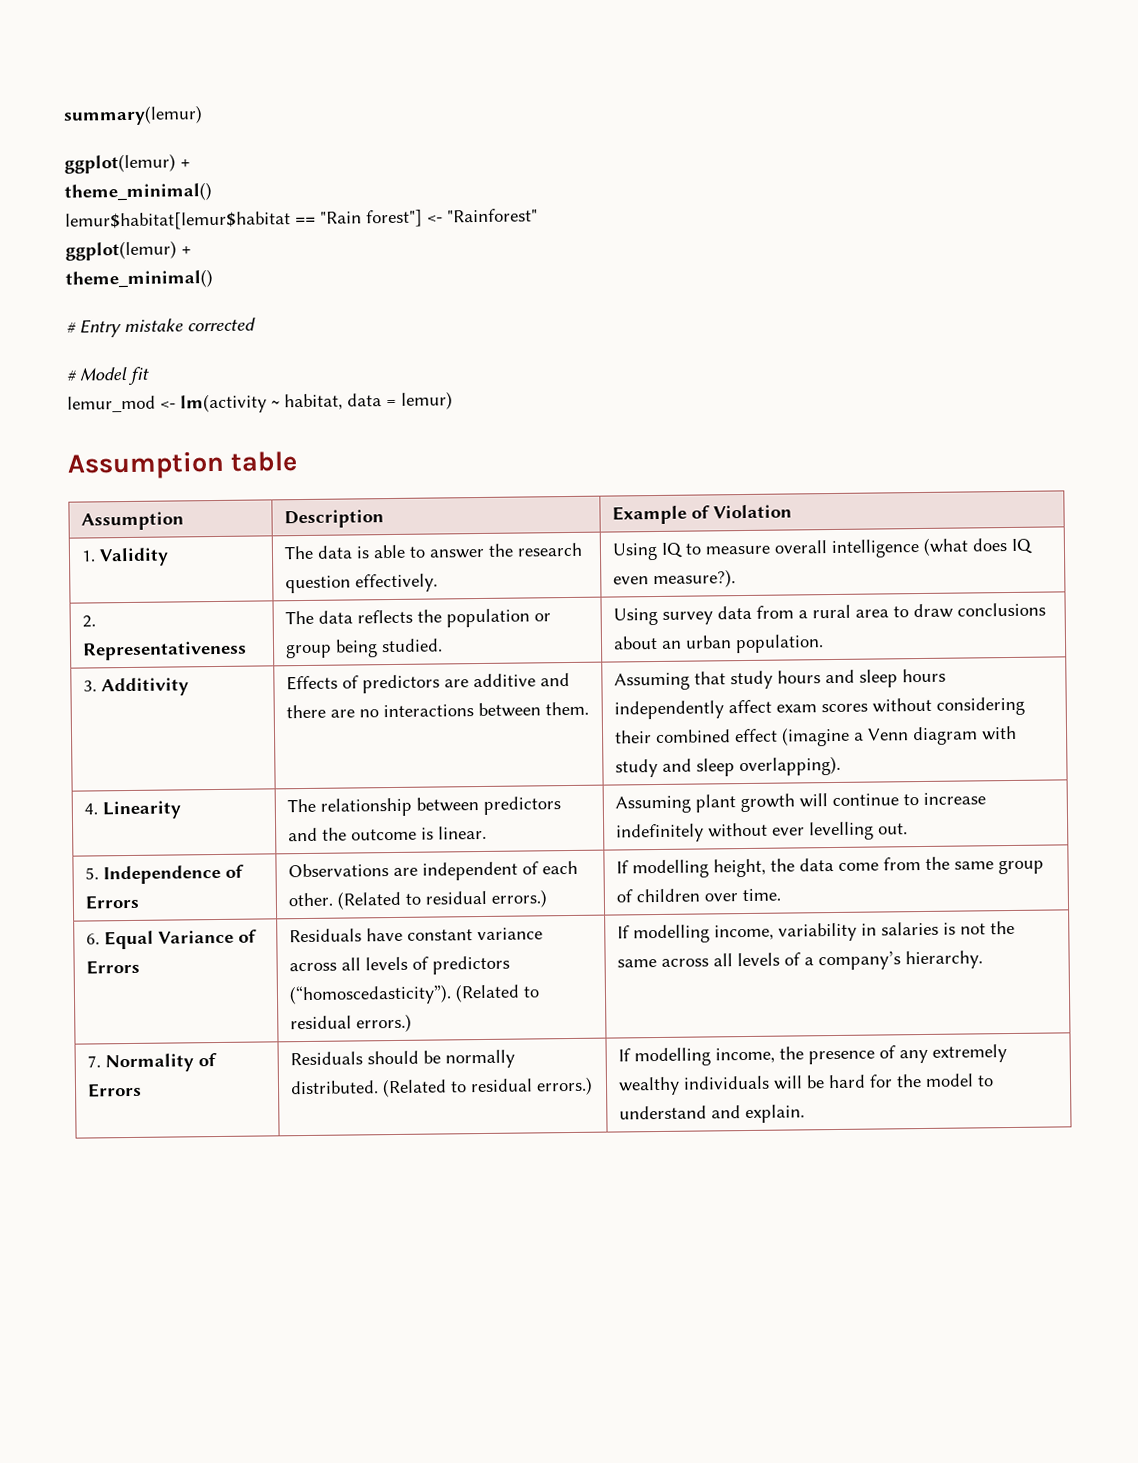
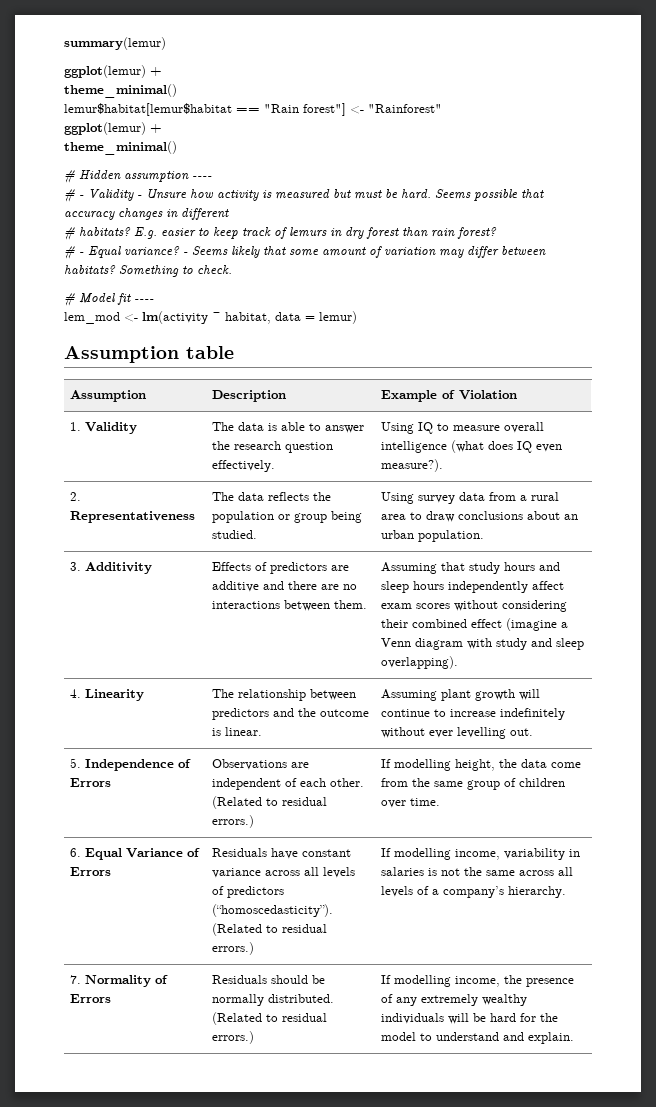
[79,317,256,338] Entry mistake corrected -> [79,170,212,182] [64,189,544,202] [64,208,229,220] [64,227,497,240] [64,246,546,259] [64,265,232,277] Hidden assumption ---- // # - Validity - Unsure how activity is measured but must be hard. Seems possible that accuracy changes in different // # habitats? E.g. easier to keep track of lemurs in dry forest than rain forest? // # - Equal variance? - Seems likely that some amount of variation may differ between habitats? Something to check.
[67,395,156,413] // lemur_mod -> [134,299,154,302] [64,312,120,324] ---- // lem_mod

